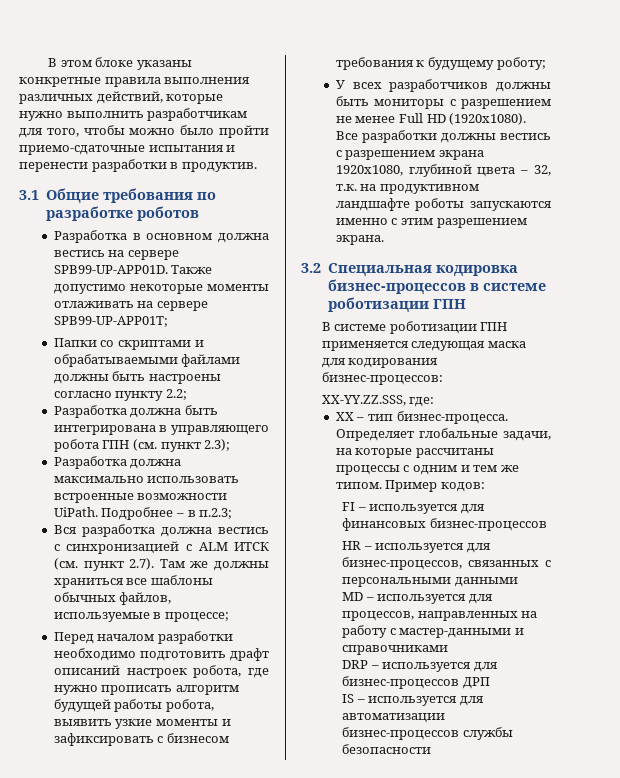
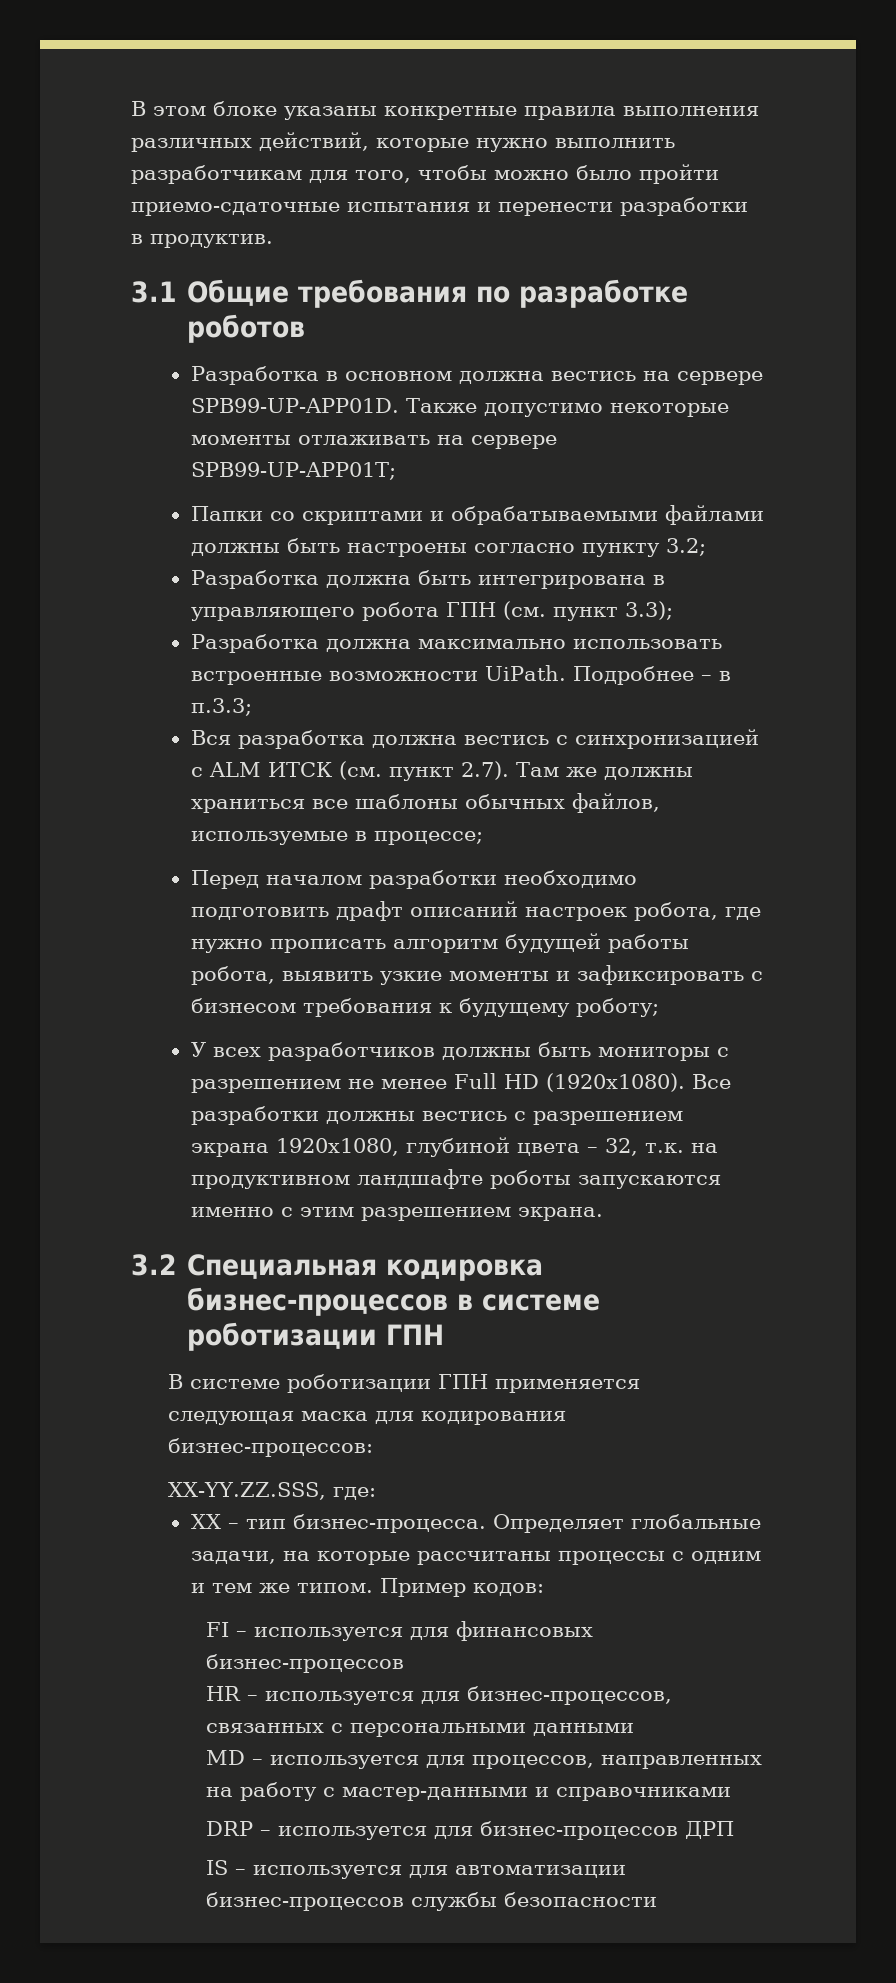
[165,389,187,400] 2.2; -> [665,538,706,556] 3.2;
[204,439,231,451] 2.3); -> [624,601,673,620] 3.3);
[199,508,233,519] п.2.3; -> [190,698,252,716] п.3.3;

